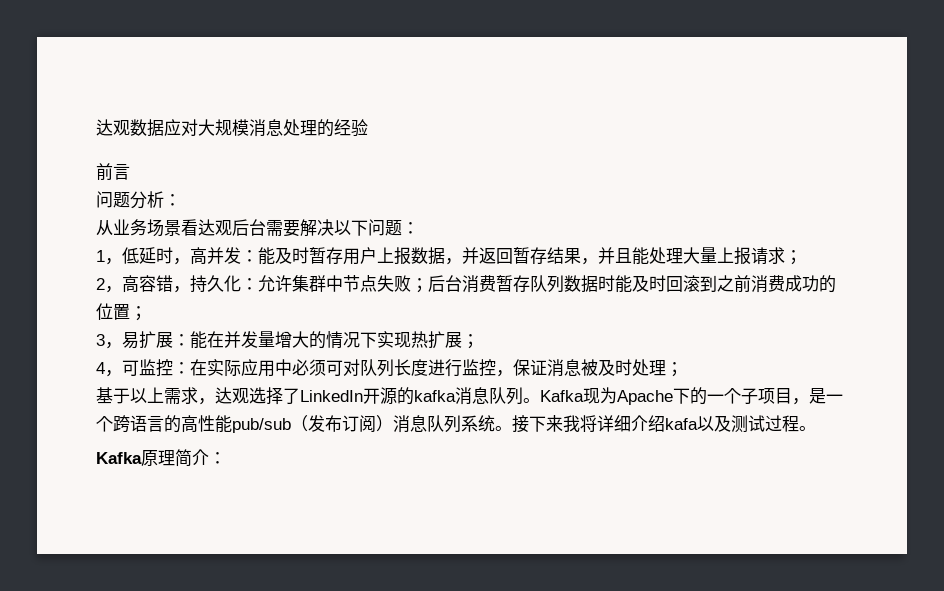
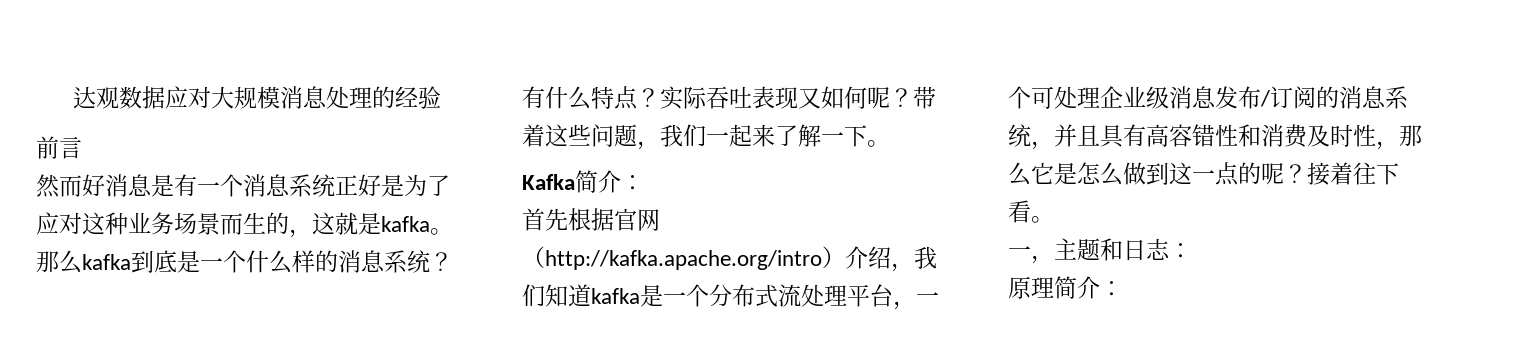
[96,191,181,209] [96,219,419,237] [96,247,802,265] [96,275,836,293] [96,303,147,321] [96,331,479,349] [96,359,683,377] [96,387,843,405] [96,415,816,433] [96,452,142,464] 问题分析： // 从业务场景看达观后台需要解决以下问题： // 1，低延时，高并发：能及时暂存用户上报数据，并返回暂存结果，并且能处理大量上报请求； // 2，高容错，持久化：允许集群中节点失败；后台消费暂存队列数据时能及时回滚到之前消费成功的位置； // 3，易扩展：能在并发量增大的情况下实现热扩展； // 4，可监控：在实际应用中必须可对队列长度进行监控，保证消息被及时处理； // 基于以上需求，达观选择了LinkedIn开源的kafka消息队列。Kafka现为Apache下的一个子项目，是一个跨语言的高性能pub/sub（发布订阅）消息队列系统。接下来我将详细介绍kafa以及测试过程。 // Kafka -> [36,174,450,198] [36,212,453,238] [36,250,453,274] [522,86,936,110] [522,124,890,150] [522,170,644,193] [522,208,660,231] [522,246,937,272] [522,284,939,310] [1008,86,1408,109] [1008,124,1422,150] [1008,162,1399,186] [1008,200,1054,223] [1008,238,1192,264] 然而好消息是有一个消息系统正好是为了应对这种业务场景而生的，这就是kafka。那么kafka到底是一个什么样的消息系统？有什么特点？实际吞吐表现又如何呢？带着这些问题，我们一起来了解一下。 // Kafka简介： // 首先根据官网（http://kafka.apache.org/intro）介绍，我们知道kafka是一个分布式流处理平台，一个可处理企业级消息发布/订阅的消息系统，并且具有高容错性和消费及时性，那么它是怎么做到这一点的呢？接着往下看。 // 一，主题和日志： //

